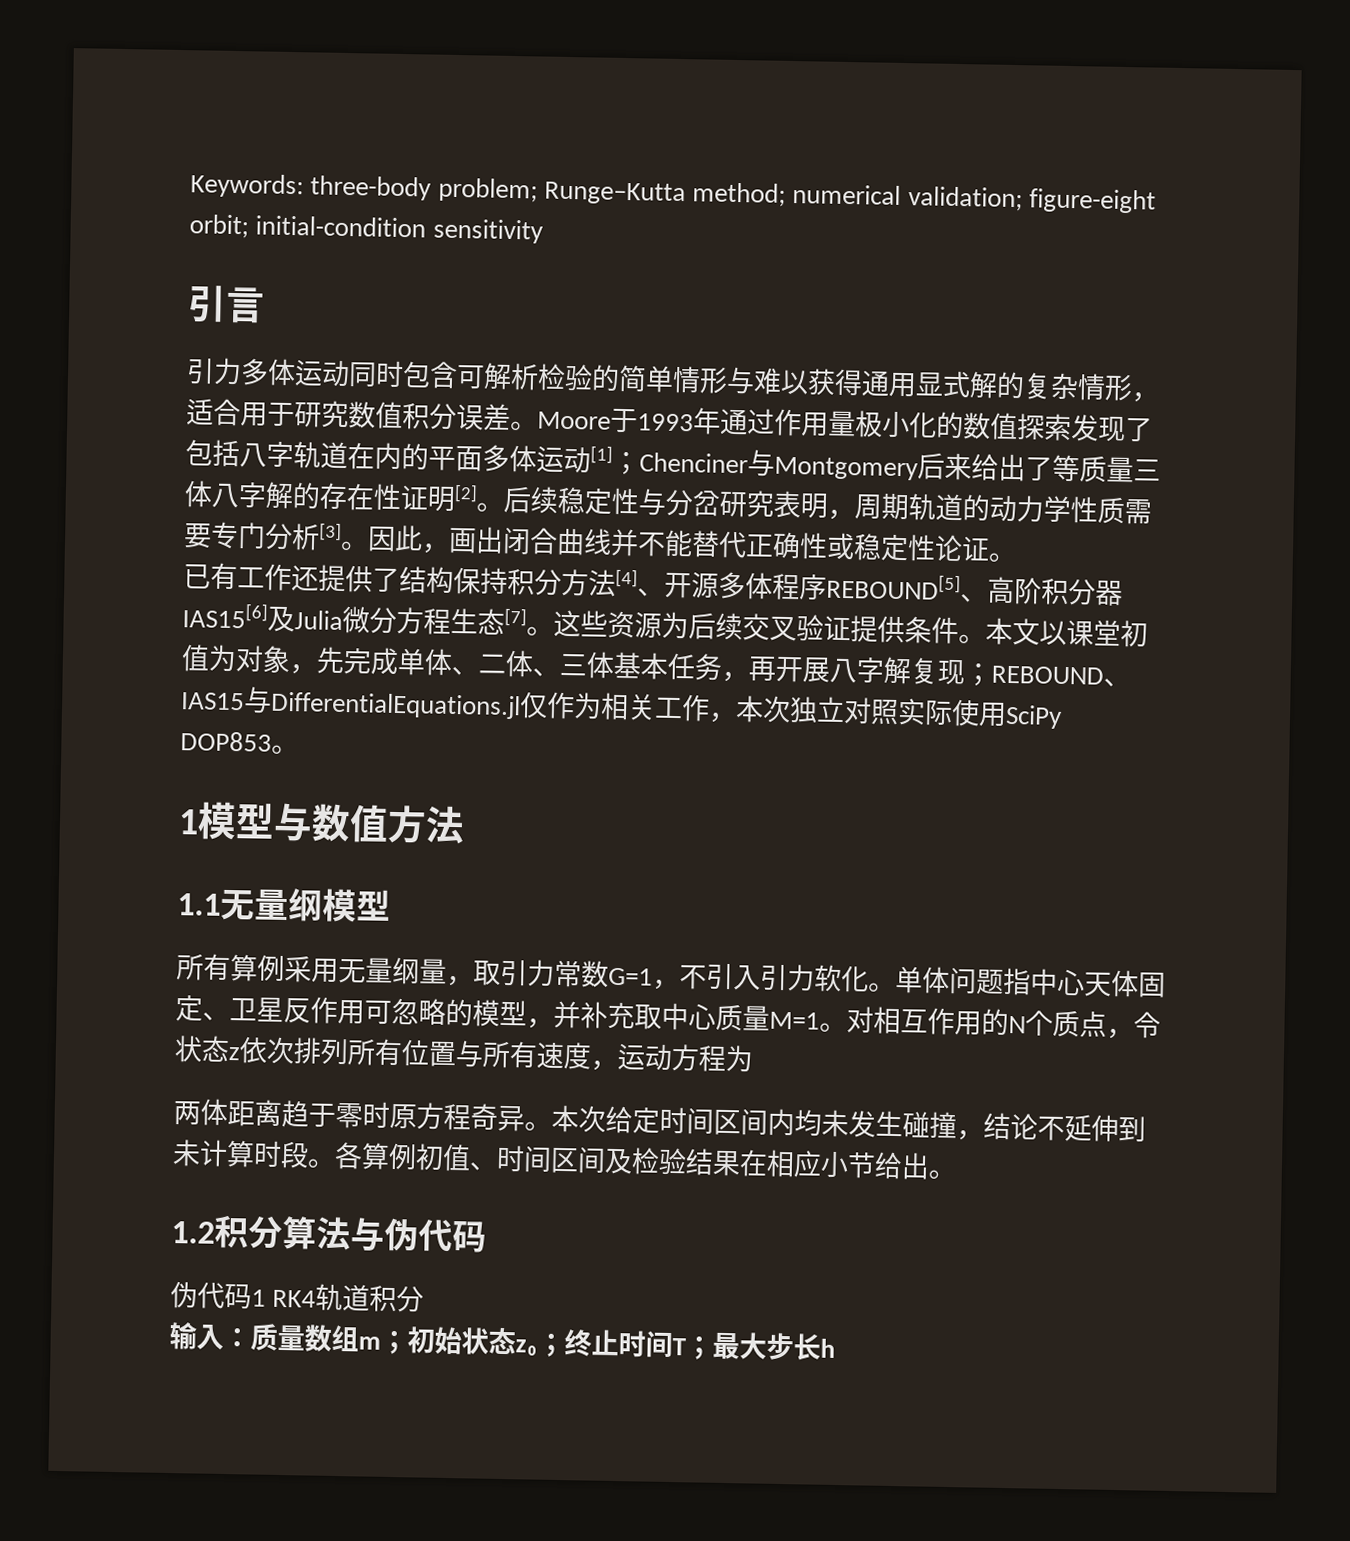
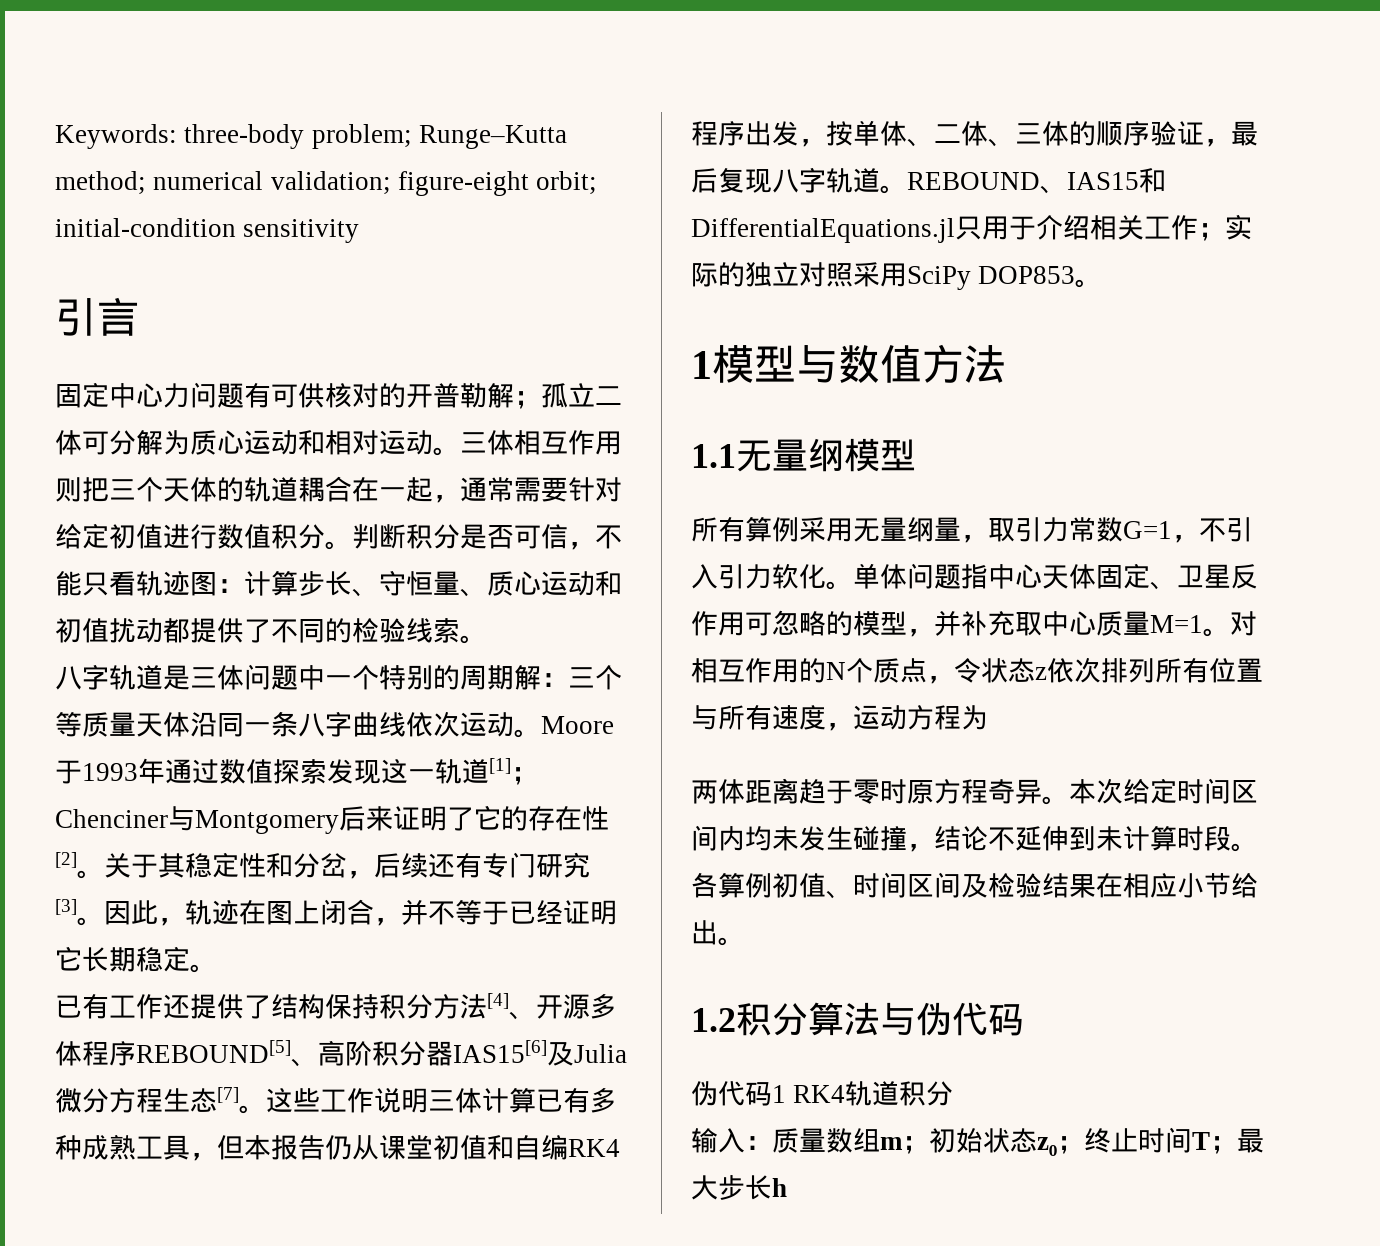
[186,357,1159,403] [186,398,511,431] 引力多体运动同时包含可解析检验的简单情形与难以获得通用显式解的复杂情形，适合用于研究数值积分误差 -> [55,382,622,409] [55,430,622,456] [55,476,622,503] [55,523,622,550] [55,570,622,597] [55,618,487,644] [55,664,622,690] [55,711,514,737] 固定中心力问题有可供核对的开普勒解；孤立二体可分解为质心运动和相对运动。三体相互作用则把三个天体的轨道耦合在一起，通常需要针对给定初值进行数值积分。判断积分是否可信，不能只看轨迹图：计算步长、守恒量、质心运动和初值扰动都提供了不同的检验线索。 // 八字轨道是三体问题中一个特别的周期解：三个等质量天体沿同一条八字曲线依次运动
[774,408,1153,443] [185,439,591,474] 作用量极小化的数值探索发现了包括八字轨道在内的平面多体运动 -> [219,759,489,784] 数值探索发现这一轨道
[971,453,1161,483] [184,480,1152,525] [183,521,990,563] 给出了等质量三体八字解的存在性证明[2]。后续稳定性与分岔研究表明，周期轨道的动力学性质需要专门分析[3]。因此，画出闭合曲线并不能替代正确性或稳定性论证 -> [393,805,609,831] [55,852,77,868] [77,852,590,879] [55,899,77,915] [77,899,617,926] [55,946,190,972] 证明了它的存在性[2]。关于其稳定性和分岔，后续还有专门研究[3]。因此，轨迹在图上闭合，并不等于已经证明它长期稳定
[607,610,1148,648] [181,644,1131,688] [181,686,791,724] 资源为后续交叉验证提供条件。本文以课堂初值为对象，先完成单体、二体、三体基本任务，再开展八字解复现；REBOUND、IAS15与DifferentialEquations.jl仅作为相关工作，本次 -> [320,1087,617,1113] [55,1134,620,1161] [691,120,1258,147] [691,167,1166,194] [691,214,1252,243] [691,262,745,287] 工作说明三体计算已有多种成熟工具，但本报告仍从课堂初值和自编RK4程序出发，按单体、二体、三体的顺序验证，最后复现八字轨道。REBOUND、IAS15和DifferentialEquations.jl只用于介绍相关工作；实际的
[897,698,980,727] 实际使 -> [853,262,880,287] 采

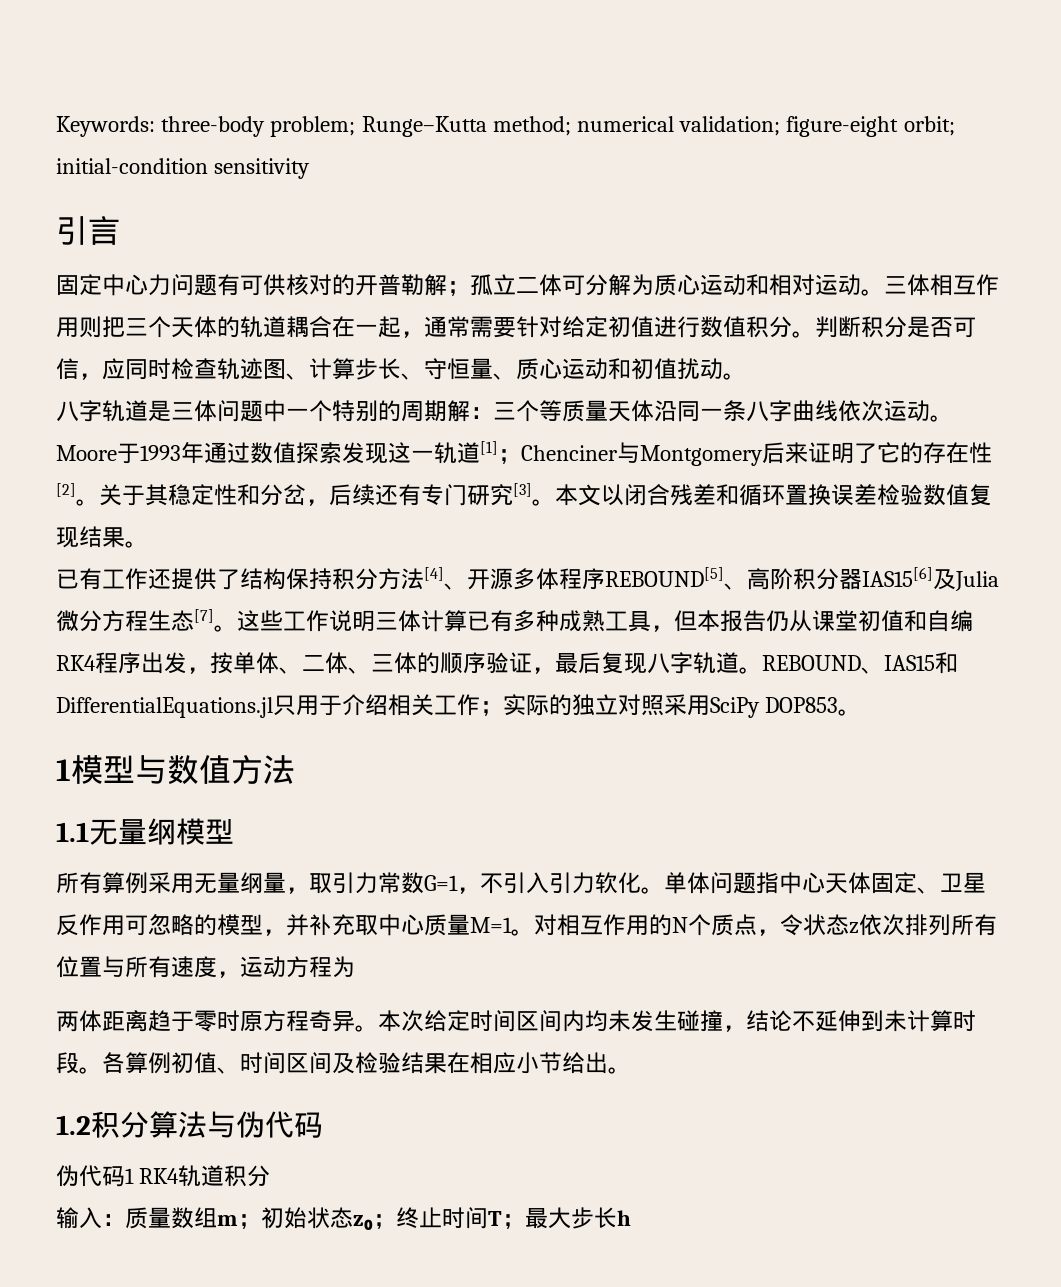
[595,525,622,549] [55,570,244,596] 不能只看轨迹图： -> [102,358,309,380] 应同时检查轨迹图、
[163,618,460,643] 都提供了不同的检验线索 -> (723, 369) none
[104,899,617,926] [55,946,190,972] 因此，轨迹在图上闭合，并不等于已经证明它长期稳定 -> [555,484,992,506] [56,526,125,548] 本文以闭合残差和循环置换误差检验数值复现结果

